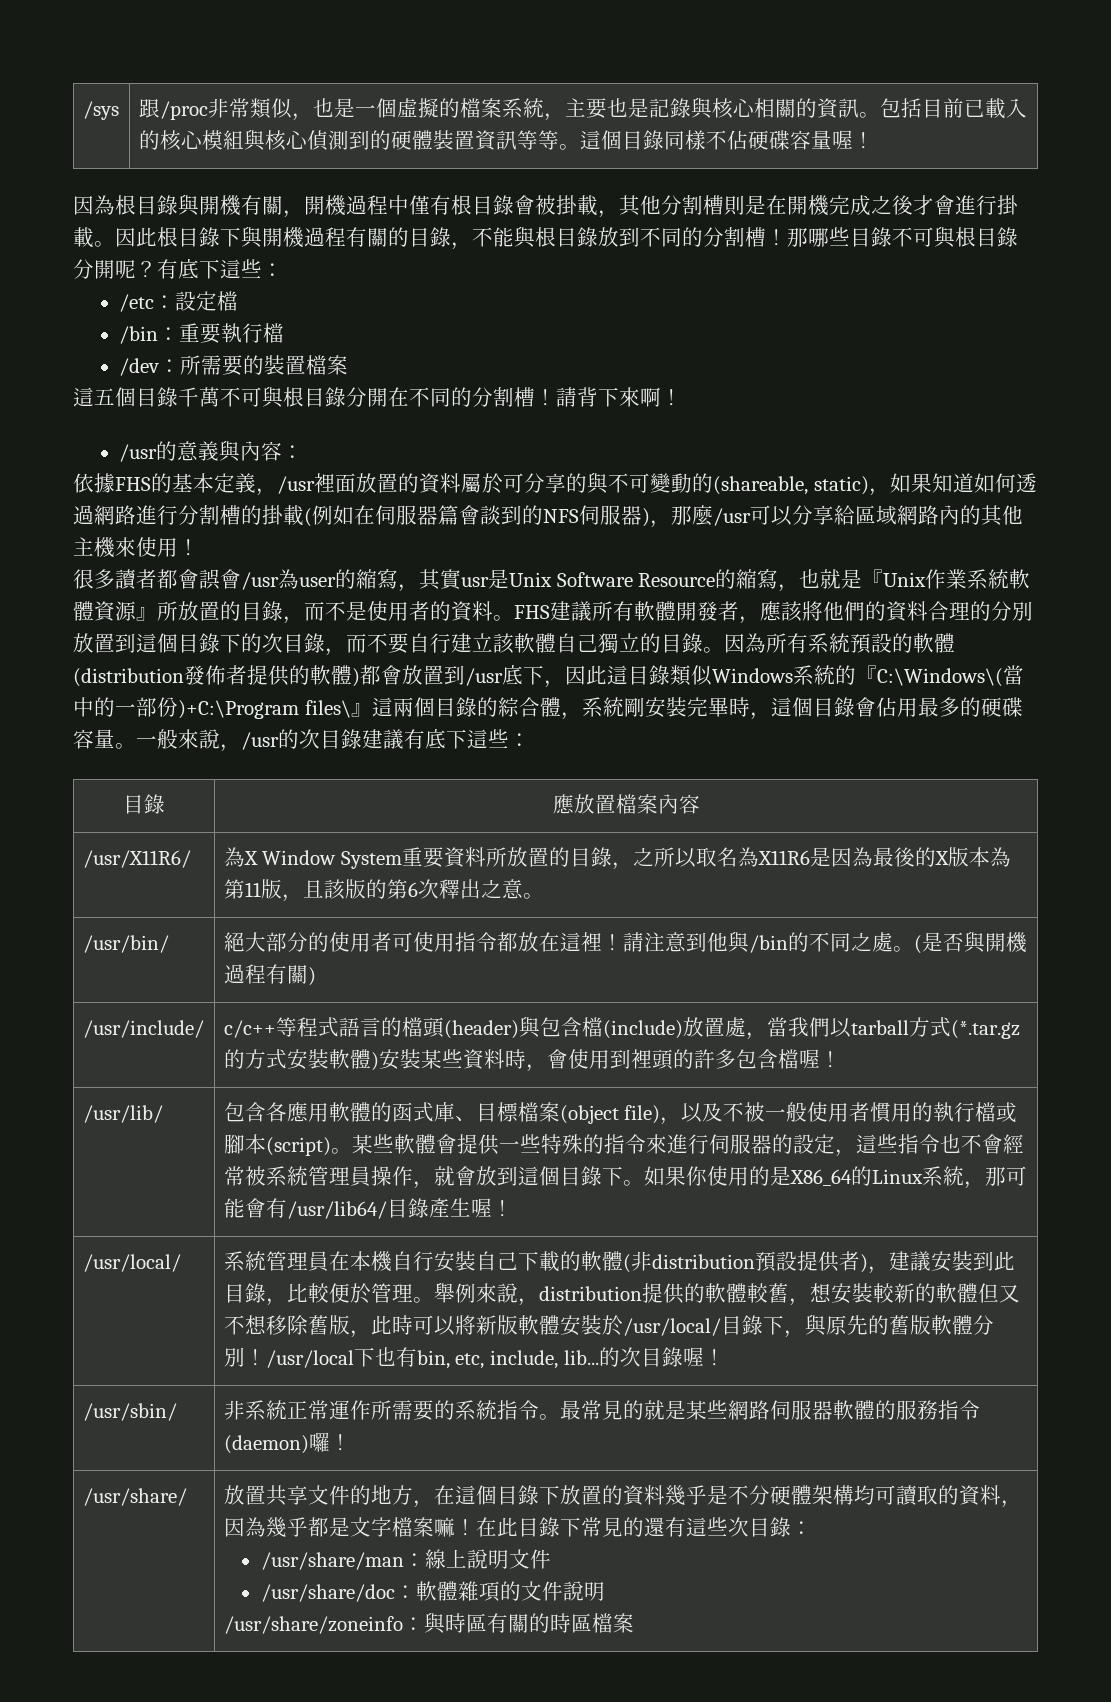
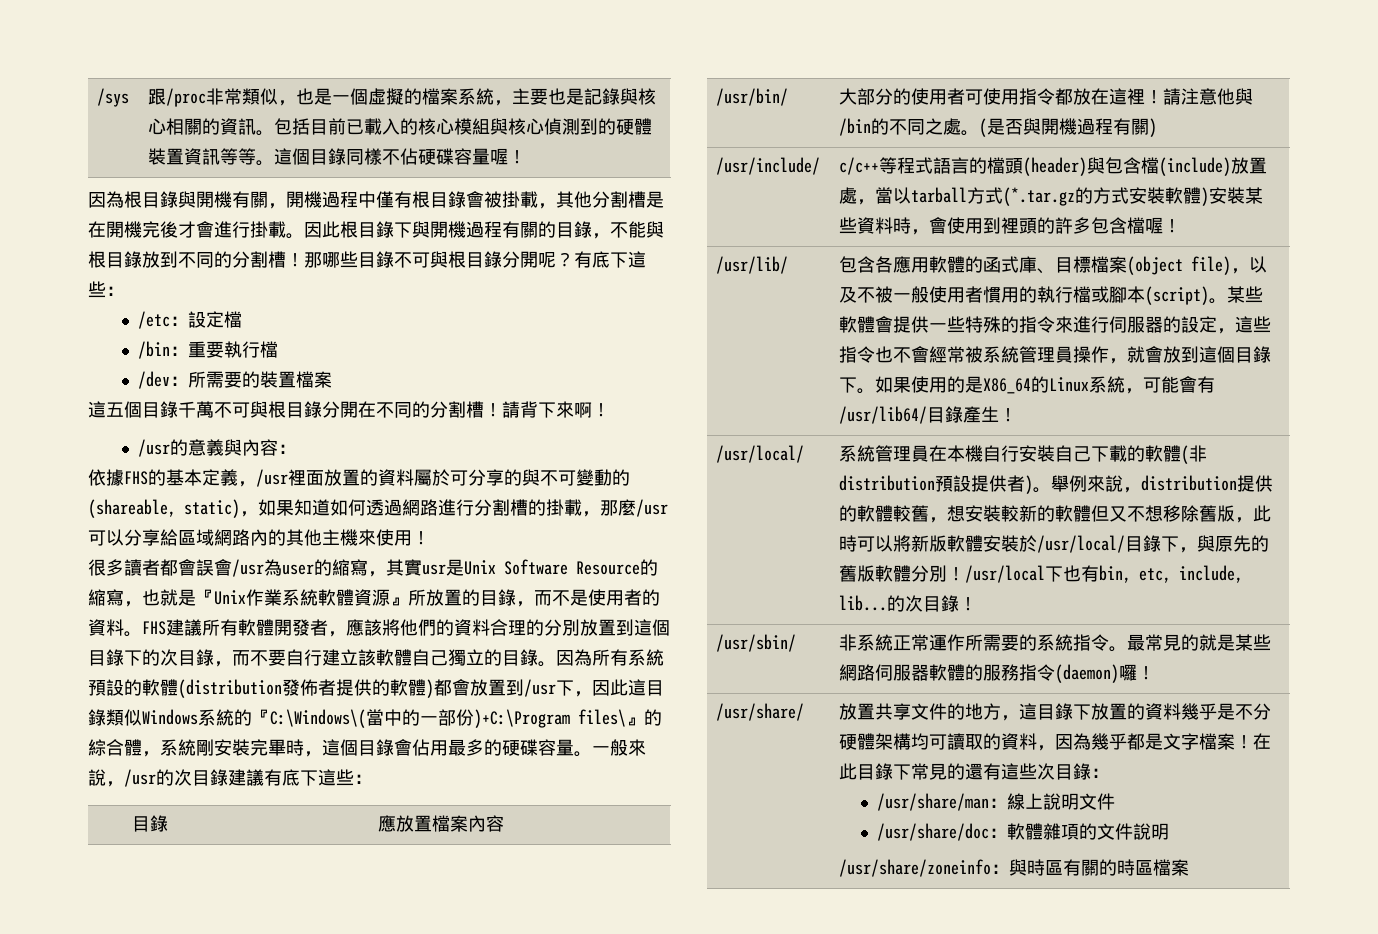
[724,195,745,216] 則 -> (646, 199) none
[850,195,892,216] 成之 -> (160, 229) none
[304,505,650,527] (例如在伺服器篇會談到的NFS伺服器) -> (582, 507) none
[502,665,523,685] 底 -> (556, 688) none
[371,697,477,717] 這兩個目錄 -> (644, 721) none
[82,850,191,868] [223,847,1011,870] [223,879,544,902] // /usr/X11R6/ | 為X Window System重要資料所放置的目錄，之所以取名為X11R6是因為最後的X版本為第11版，且該版的第6次釋出之意。 -> (504, 823) none
[223,932,245,952] 絕 -> (789, 97) none
[685,932,707,952] 到 -> (1218, 96) none
[787,1017,830,1037] 我們 -> (894, 195) none
[685,1166,707,1186] 你 -> (912, 385) none
[984,1167,1006,1186] 那 -> (1144, 391) none
[470,1198,492,1218] 喔 -> (1000, 414) none
[867,1251,1015,1274] [223,1283,413,1306] ，建議安裝到此目錄，比較便於管理 -> (1034, 484) none
[682,1347,704,1367] 喔 -> (960, 603) none
[433,1485,497,1505] 在這個 -> [1019,703,1038,720] 這
[433,1517,455,1537] 嘛 -> (1236, 741) none

